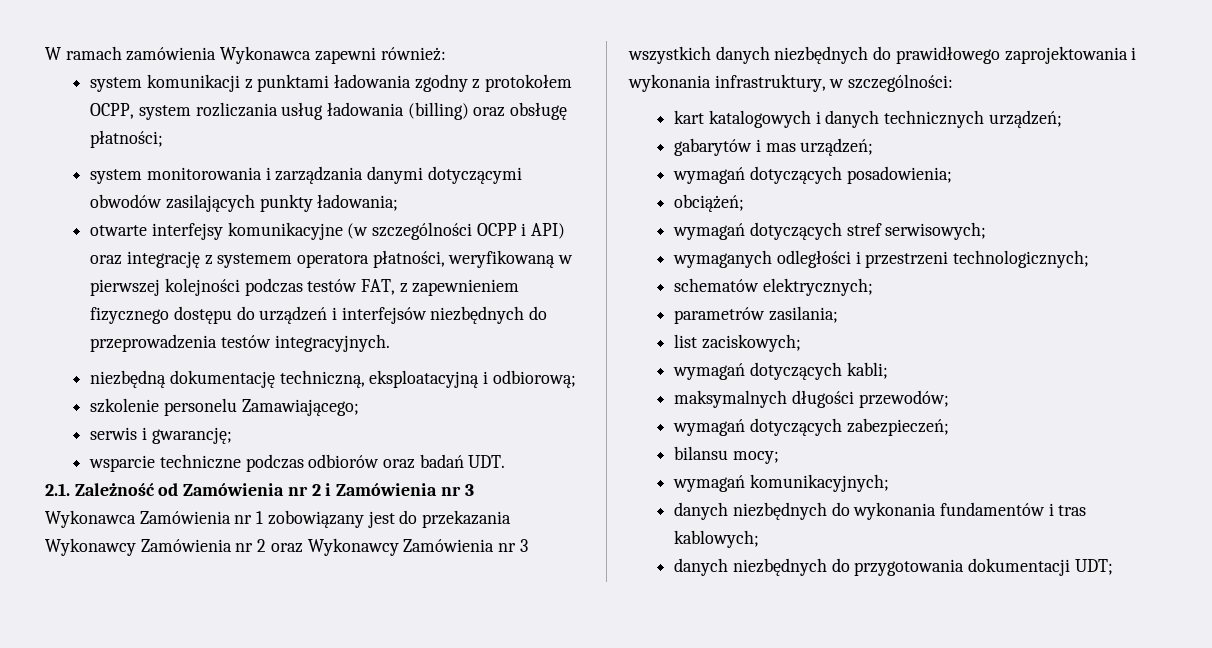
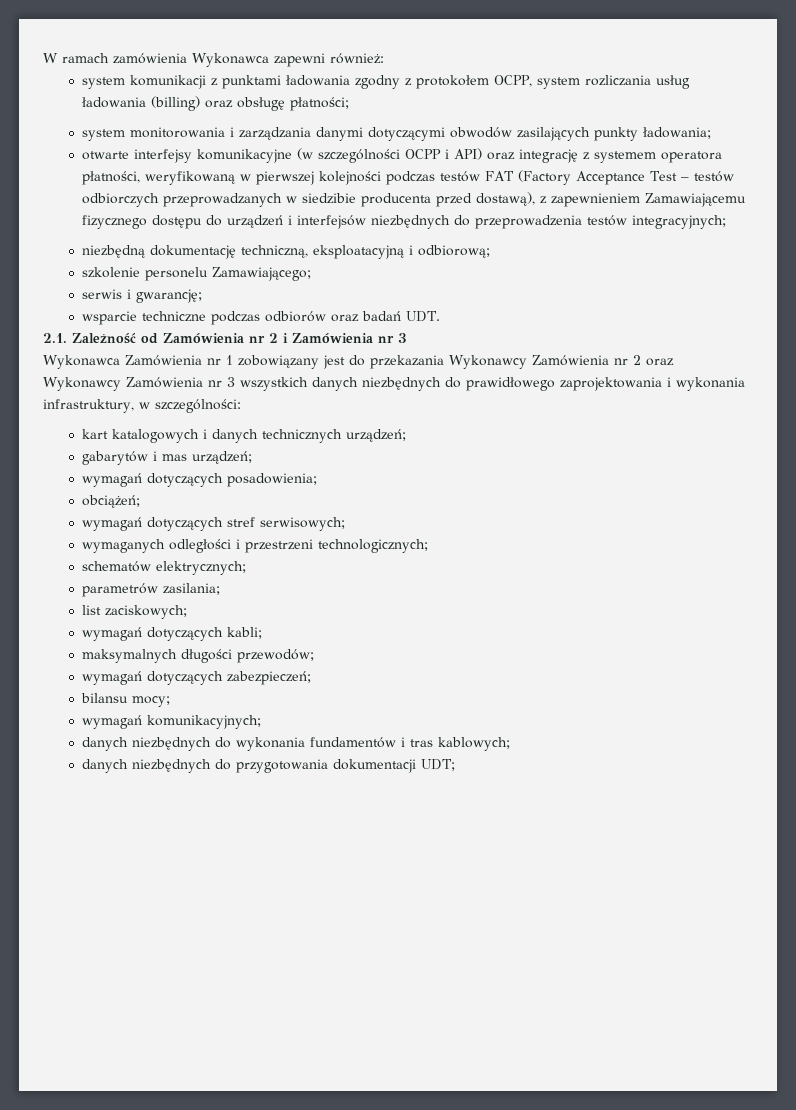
[360,279,395,295] FAT, -> [484,170,734,185] [81,192,535,207] FAT (Factory Acceptance Test – testów odbiorczych przeprowadzanych w siedzibie producenta przed dostawą),
(520, 287) none -> [644,193,746,207] Zamawiającemu
[274,334,390,352] integracyjnych. -> [631,215,726,229] integracyjnych;

